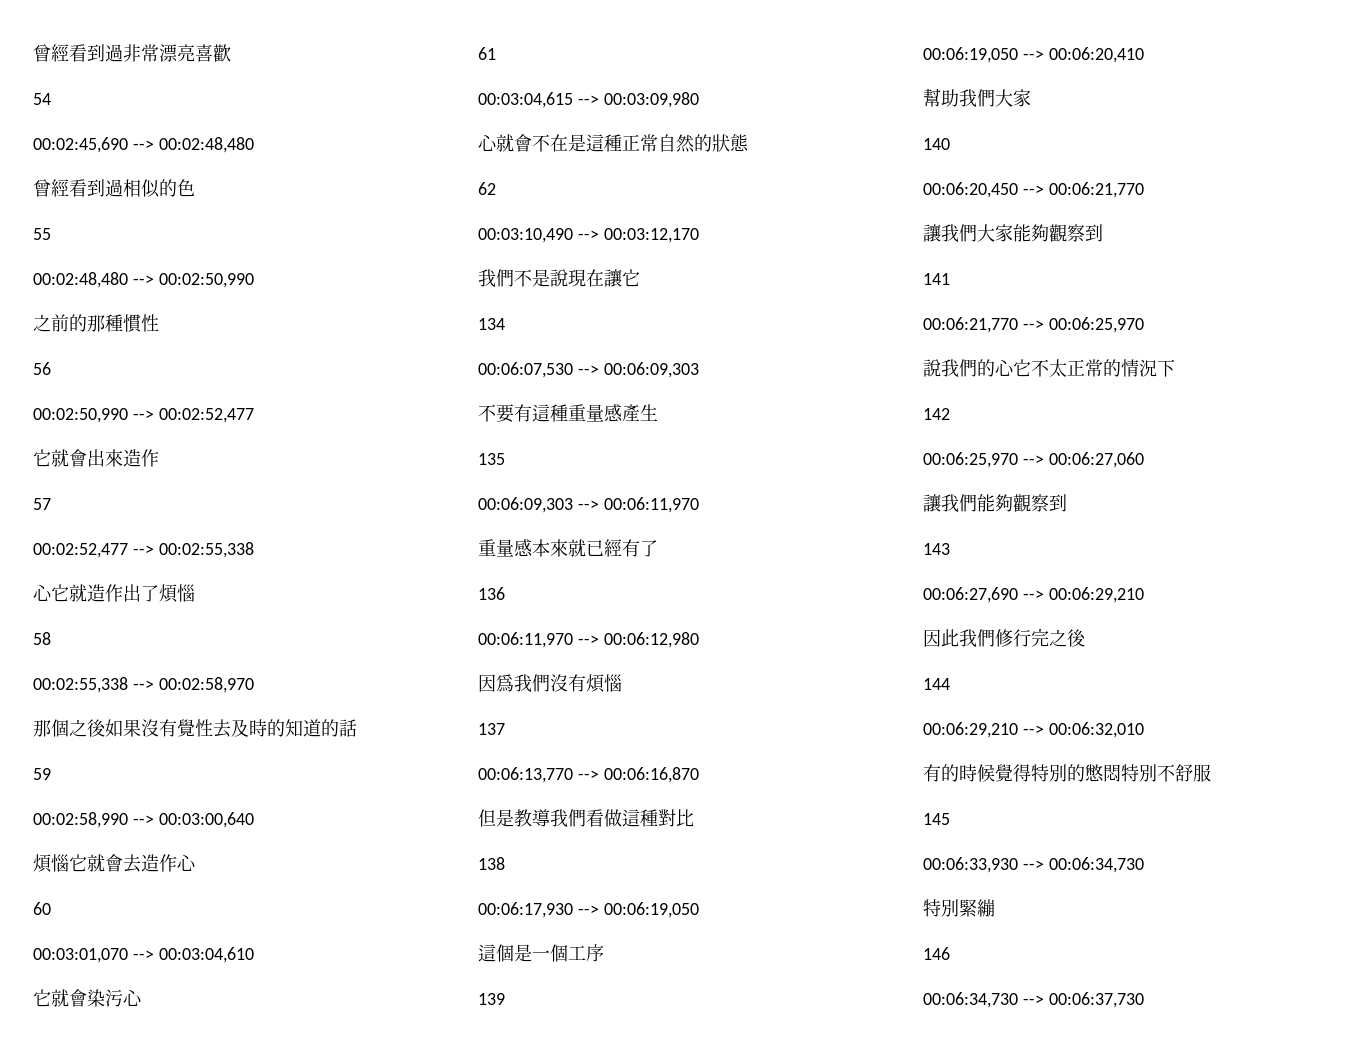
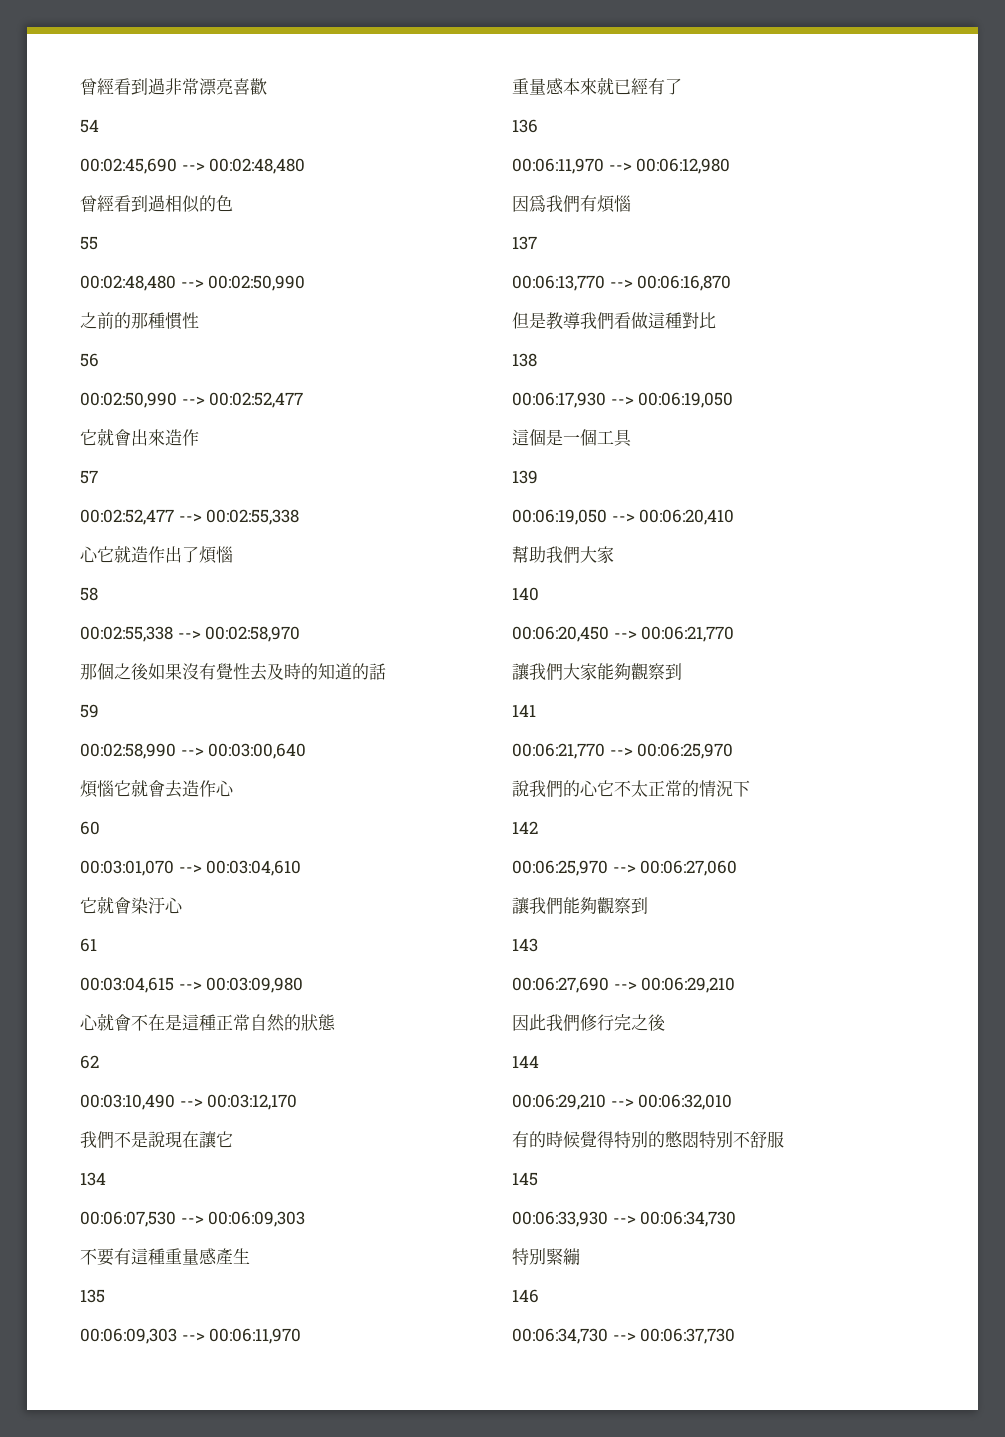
[105,989,123,1007] 污 -> [148,897,165,914] 汙
[550,674,568,692] 沒 -> (580, 203) none
[586,944,604,962] 序 -> [614,429,632,447] 具

